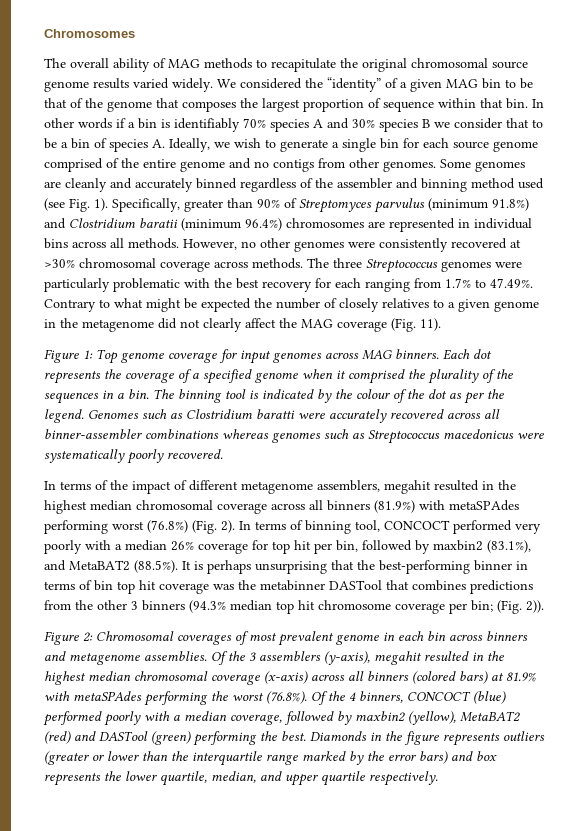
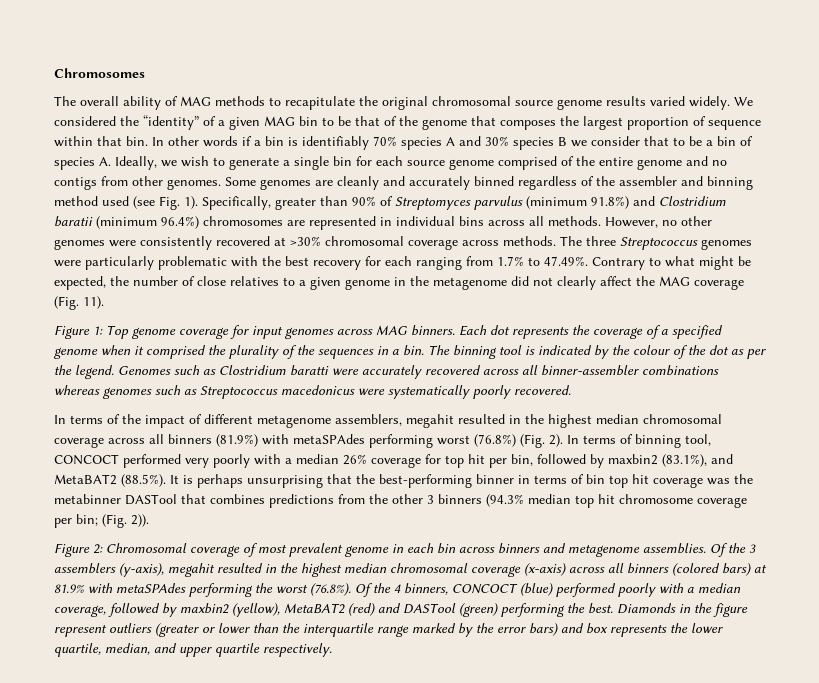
[201,298,251,312] expected -> [54,276,106,290] expected,
[339,298,379,312] closely -> [197,276,226,286] close
[177,634,232,645] coverages -> [190,545,240,557] coverage
[443,733,500,746] represents -> [54,625,107,637] represent

